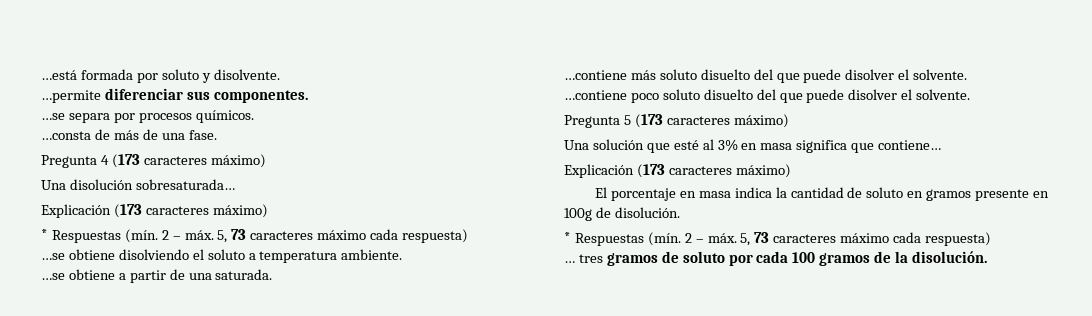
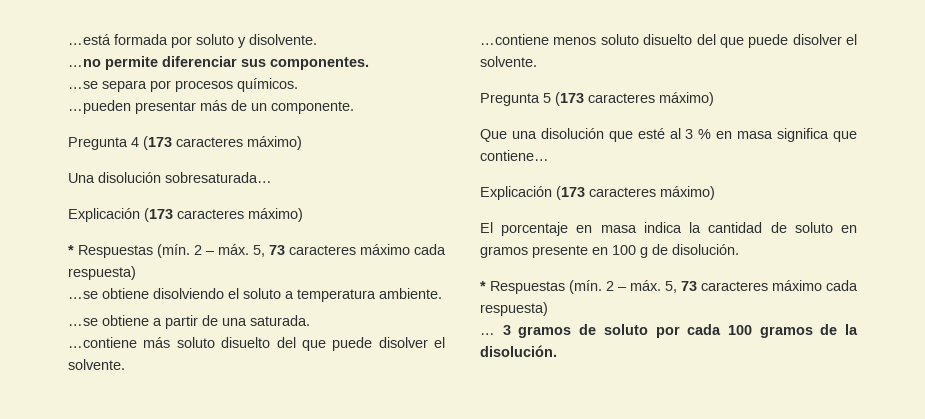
[41,90,101,103] …permite -> [68,56,158,70] …no permite
[41,129,217,140] …consta de más de una fase. -> [68,100,354,114] …pueden presentar más de un componente.
[630,93,659,103] poco -> [553,37,597,45] menos
[564,139,644,150] Una solución -> [480,128,604,142] Que una disolución
[717,139,738,151] 3% -> [685,129,712,139] 3 %
[564,208,592,221] 100g -> [612,245,648,258] 100 g
[578,254,603,263] tres -> [502,325,511,335] 3

